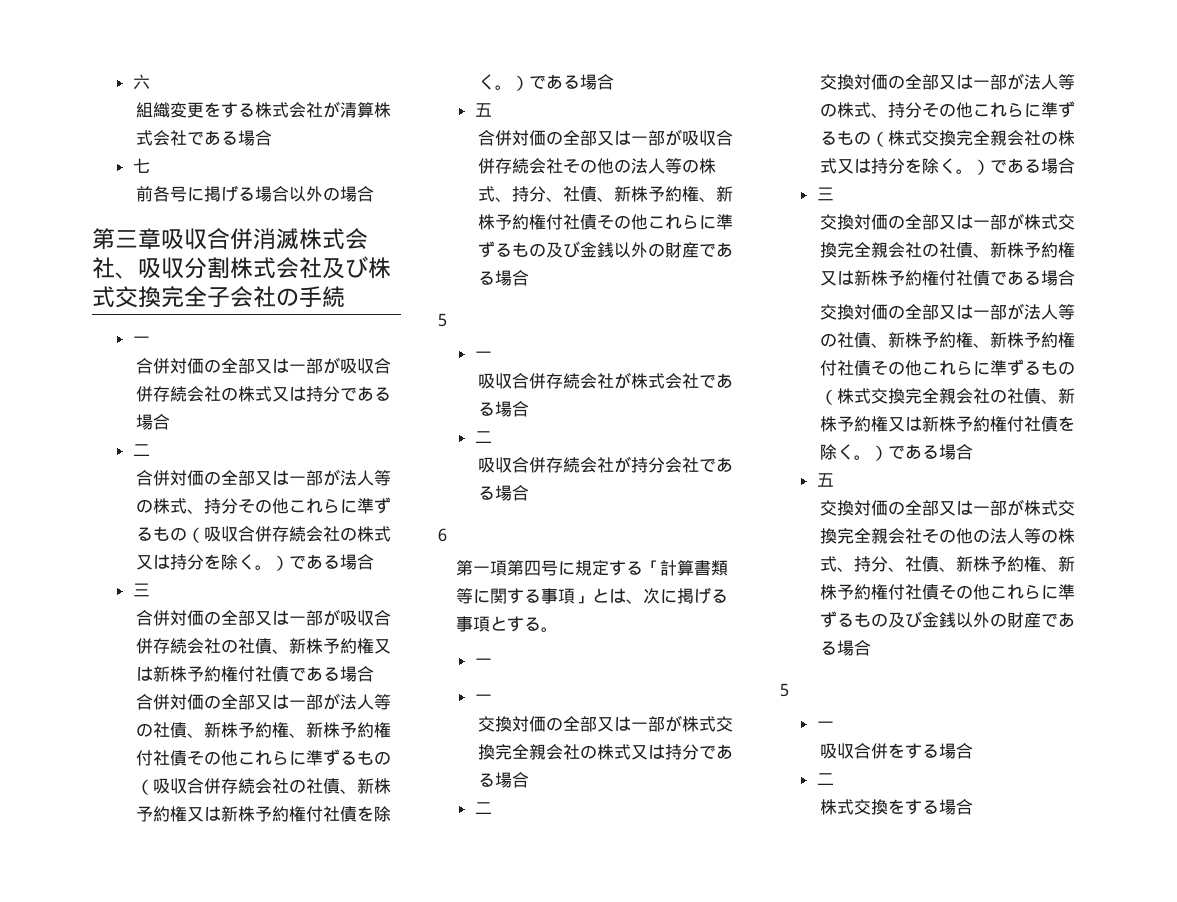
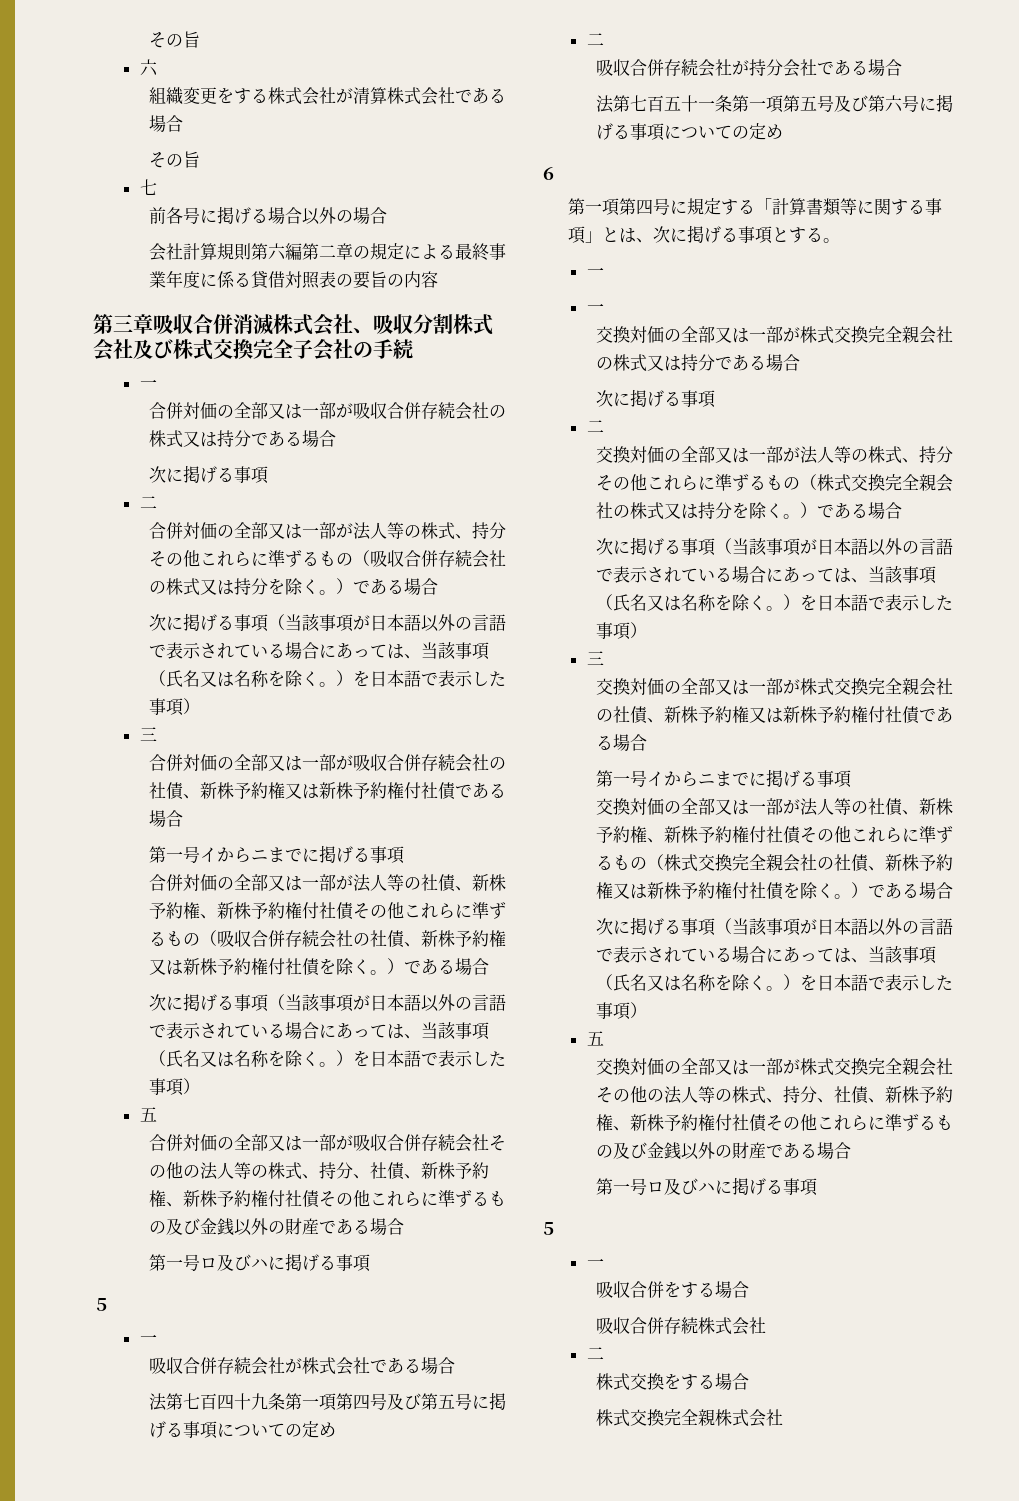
(132, 82) none -> [148,31,200,48] その旨 //
(272, 138) none -> [148,151,200,168] // その旨
(374, 194) none -> [148,243,506,261] [148,270,438,289] // 会社計算規則第六編第二章の規定による最終事業年度に係る貸借対照表の要旨の内容
(170, 422) none -> [148,465,268,484] // 次に掲げる事項
(374, 562) none -> [148,613,506,632] [148,642,489,660] [148,670,506,687] [148,698,200,716] // 次に掲げる事項（当該事項が日本語以外の言語で表示されている場合にあっては、当該事項（氏名又は名称を除く。）を日本語で表示した事項）
(374, 674) none -> [148,845,404,864] // 第一号イからニまでに掲げる事項
(614, 82) none -> [148,993,506,1012] [148,1022,489,1040] [148,1050,506,1067] [148,1078,200,1096] // 次に掲げる事項（当該事項が日本語以外の言語で表示されている場合にあっては、当該事項（氏名又は名称を除く。）を日本語で表示した事項）
(529, 278) none -> [148,1253,370,1272] // 第一号ロ及びハに掲げる事項
(529, 409) none -> [148,1392,506,1411] [148,1421,336,1439] // 法第七百四十九条第一項第四号及び第五号に掲げる事項についての定め
(529, 493) none -> [595,94,953,113] [595,123,783,141] // 法第七百五十一条第一項第五号及び第六号に掲げる事項についての定め
(529, 780) none -> [595,389,715,408] // 次に掲げる事項
(1075, 166) none -> [595,537,953,556] [595,566,936,584] [595,594,953,611] [595,622,647,640] // 次に掲げる事項（当該事項が日本語以外の言語で表示されている場合にあっては、当該事項（氏名又は名称を除く。）を日本語で表示した事項）
(1075, 278) none -> [595,769,851,788] // 第一号イからニまでに掲げる事項
(973, 452) none -> [595,917,953,936] [595,946,936,964] [595,974,953,991] [595,1002,647,1020] // 次に掲げる事項（当該事項が日本語以外の言語で表示されている場合にあっては、当該事項（氏名又は名称を除く。）を日本語で表示した事項）
(871, 648) none -> [595,1177,817,1196] // 第一号ロ及びハに掲げる事項
(973, 751) none -> [595,1317,766,1335] // 吸収合併存続株式会社
(973, 807) none -> [595,1409,783,1427] // 株式交換完全親株式会社

